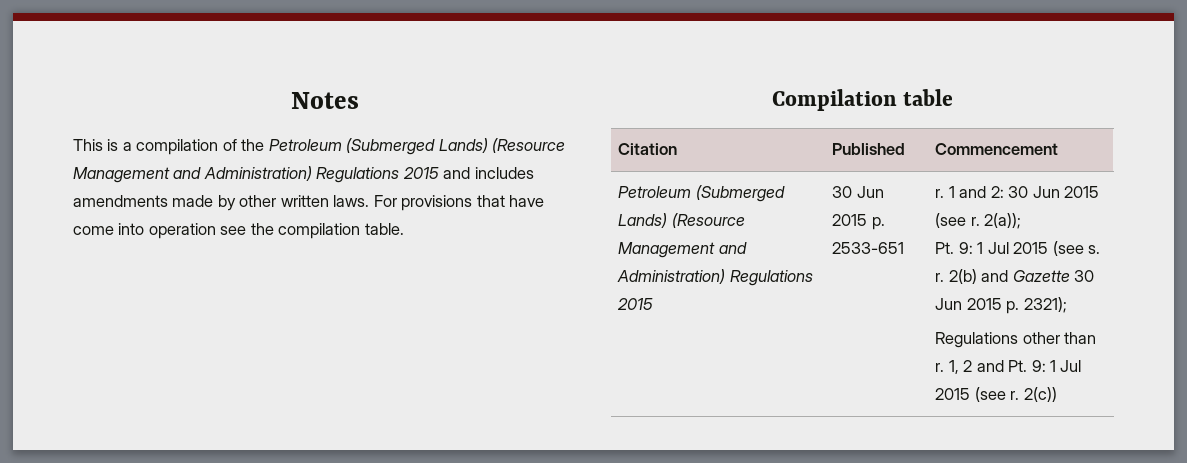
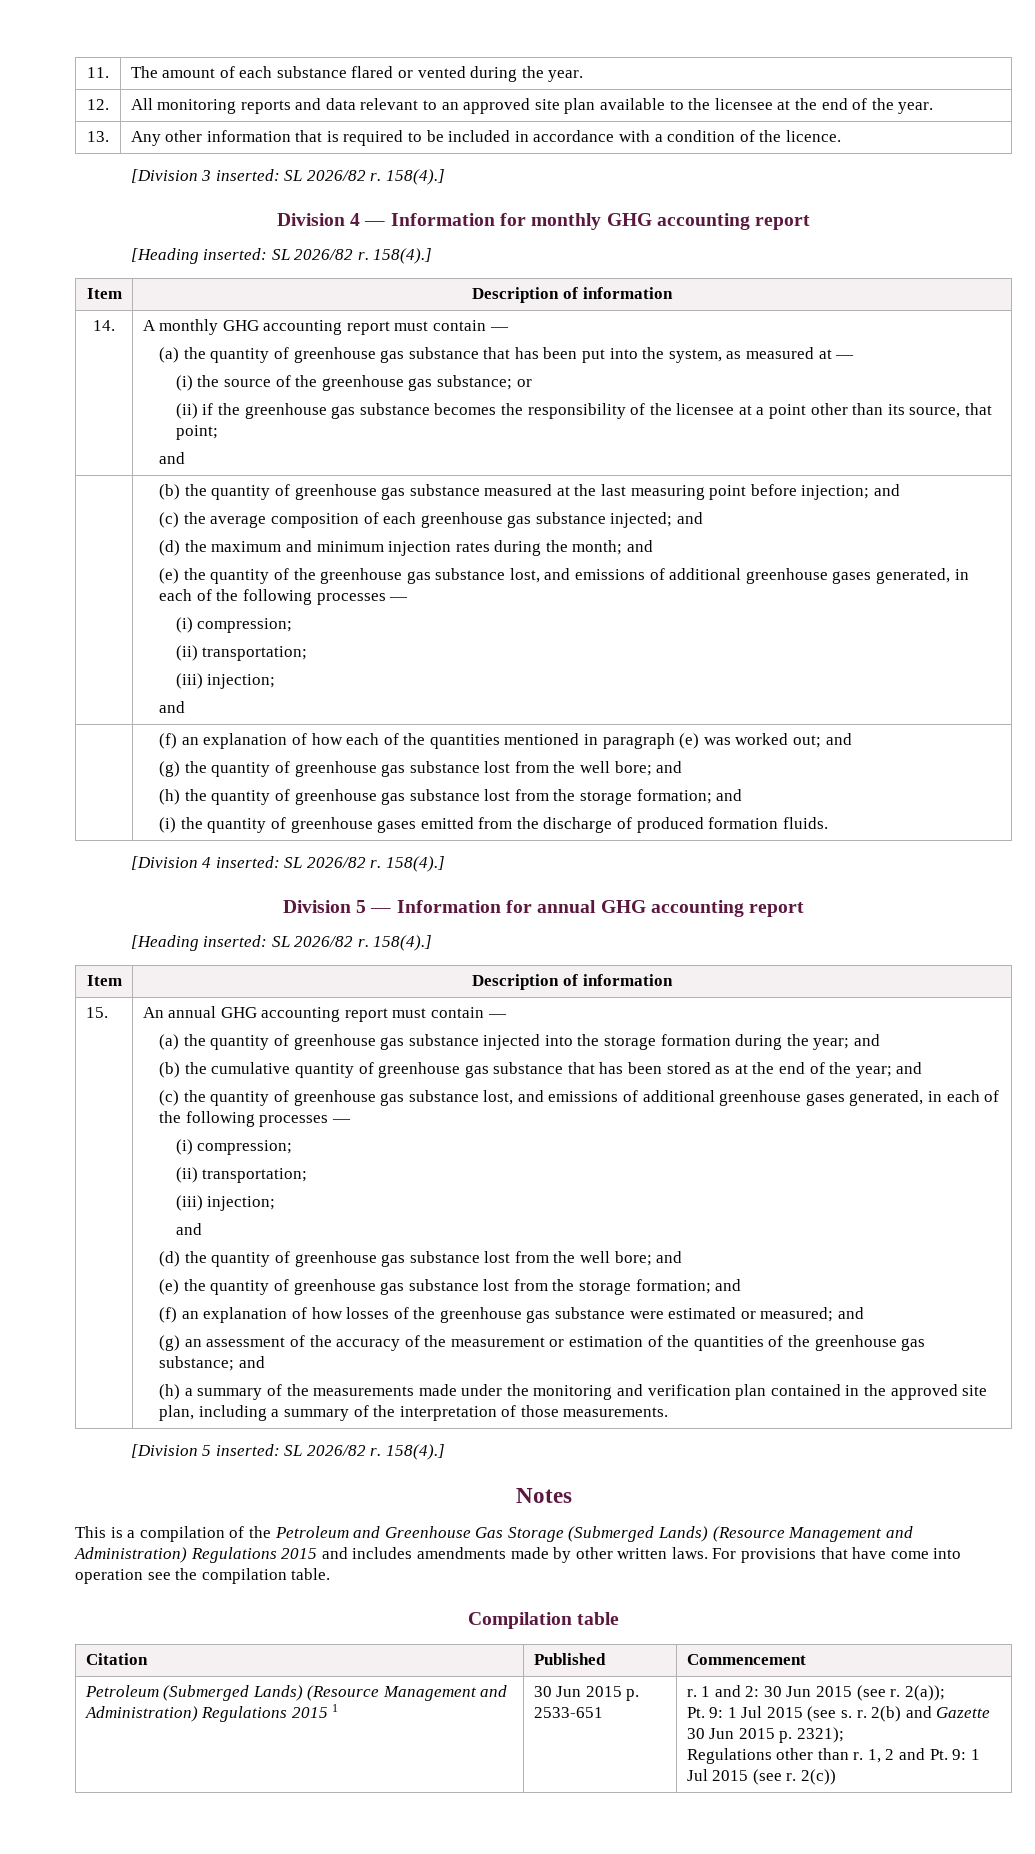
(290, 100) none -> [87,67,109,78] [130,66,584,82] [87,99,109,110] [130,98,934,114] [87,131,109,142] [130,130,841,146] [130,169,446,185] [276,213,811,230] [130,248,433,264] [86,288,122,299] [472,287,673,303] [93,320,115,331] [142,319,509,335] [159,347,855,363] [175,375,532,391] [175,403,993,419] [175,425,218,440] [159,452,186,464] [159,484,901,500] [159,512,704,528] [159,540,654,556] [159,568,969,584] [159,589,409,605] [175,617,293,633] [175,645,308,661] [175,673,276,689] [159,701,186,713] [159,733,852,749] [159,761,683,777] [159,789,743,805] [159,817,828,833] [130,856,446,872] [282,900,805,917] [130,935,433,951] [86,975,122,986] [472,974,673,990] [85,1007,108,1018] [142,1006,507,1022] [159,1034,881,1050] [159,1062,923,1078] [159,1090,1000,1106] [159,1111,351,1127] [175,1139,293,1155] [175,1167,308,1183] [175,1195,276,1211] [175,1223,202,1235] [159,1251,683,1267] [159,1279,742,1295] [159,1307,865,1323] [159,1335,926,1351] [159,1356,265,1371] [159,1384,988,1400] [159,1405,669,1421] [130,1444,446,1460] 11. | The amount of each substance flared or vented during the year. // 12. | All monitoring reports and data relevant to an approved site plan available to the licensee at the end of the year. // 13. | Any other information that is required to be included in accordance with a condition of the licence. // [Division 3 inserted: SL 2026/82 r. 158(4).] // Division 4 — Information for monthly GHG accounting report // [Heading inserted: SL 2026/82 r. 158(4).] // Item | Description of information // 14. | A monthly GHG accounting report must contain — // (a) the quantity of greenhouse gas substance that has been put into the system, as measured at — // (i) the source of the greenhouse gas substance; or // (ii) if the greenhouse gas substance becomes the responsibility of the licensee at a point other than its source, that point; // and // | (b) the quantity of greenhouse gas substance measured at the last measuring point before injection; and // (c) the average composition of each greenhouse gas substance injected; and // (d) the maximum and minimum injection rates during the month; and // (e) the quantity of the greenhouse gas substance lost, and emissions of additional greenhouse gases generated, in each of the following processes — // (i) compression; // (ii) transportation; // (iii) injection; // and // | (f) an explanation of how each of the quantities mentioned in paragraph (e) was worked out; and // (g) the quantity of greenhouse gas substance lost from the well bore; and // (h) the quantity of greenhouse gas substance lost from the storage formation; and // (i) the quantity of greenhouse gases emitted from the discharge of produced formation fluids. // [Division 4 inserted: SL 2026/82 r. 158(4).] // Division 5 — Information for annual GHG accounting report // [Heading inserted: SL 2026/82 r. 158(4).] // Item | Description of information // 15. | An annual GHG accounting report must contain — // (a) the quantity of greenhouse gas substance injected into the storage formation during the year; and // (b) the cumulative quantity of greenhouse gas substance that has been stored as at the end of the year; and // (c) the quantity of greenhouse gas substance lost, and emissions of additional greenhouse gases generated, in each of the following processes — // (i) compression; // (ii) transportation; // (iii) injection; // and // (d) the quantity of greenhouse gas substance lost from the well bore; and // (e) the quantity of greenhouse gas substance lost from the storage formation; and // (f) an explanation of how losses of the greenhouse gas substance were estimated or measured; and // (g) an assessment of the accuracy of the measurement or estimation of the quantities of the greenhouse gas substance; and // (h) a summary of the measurements made under the monitoring and verification plan contained in the approved site plan, including a summary of the interpretation of those measurements. // [Division 5 inserted: SL 2026/82 r. 158(4).] //
(342, 145) none -> [353,1526,564,1542] and Greenhouse Gas Storage
(654, 304) none -> [332,1704,339,1712] 1

